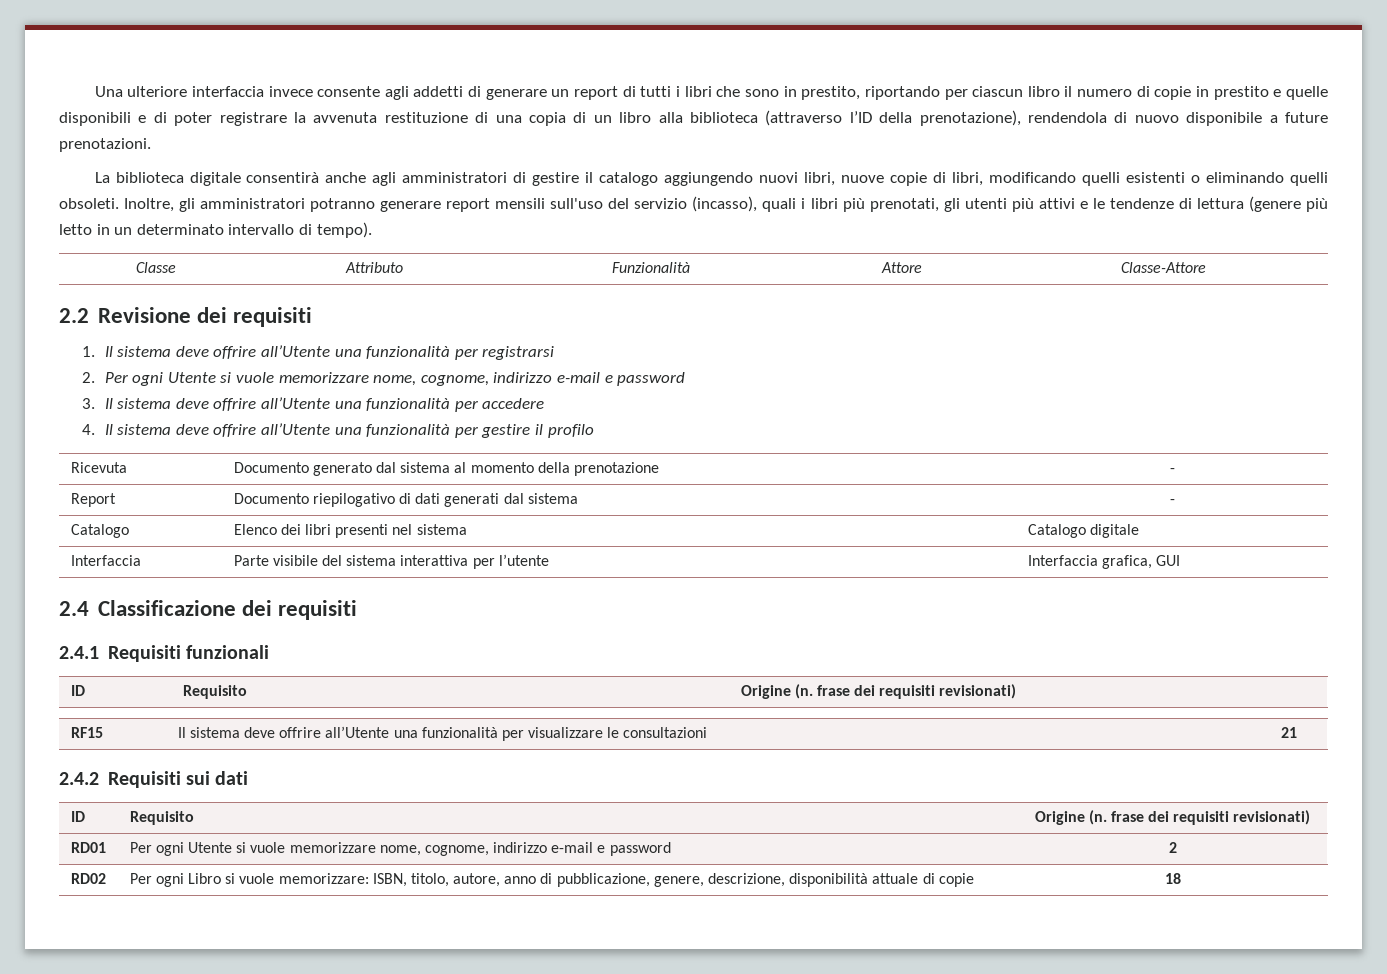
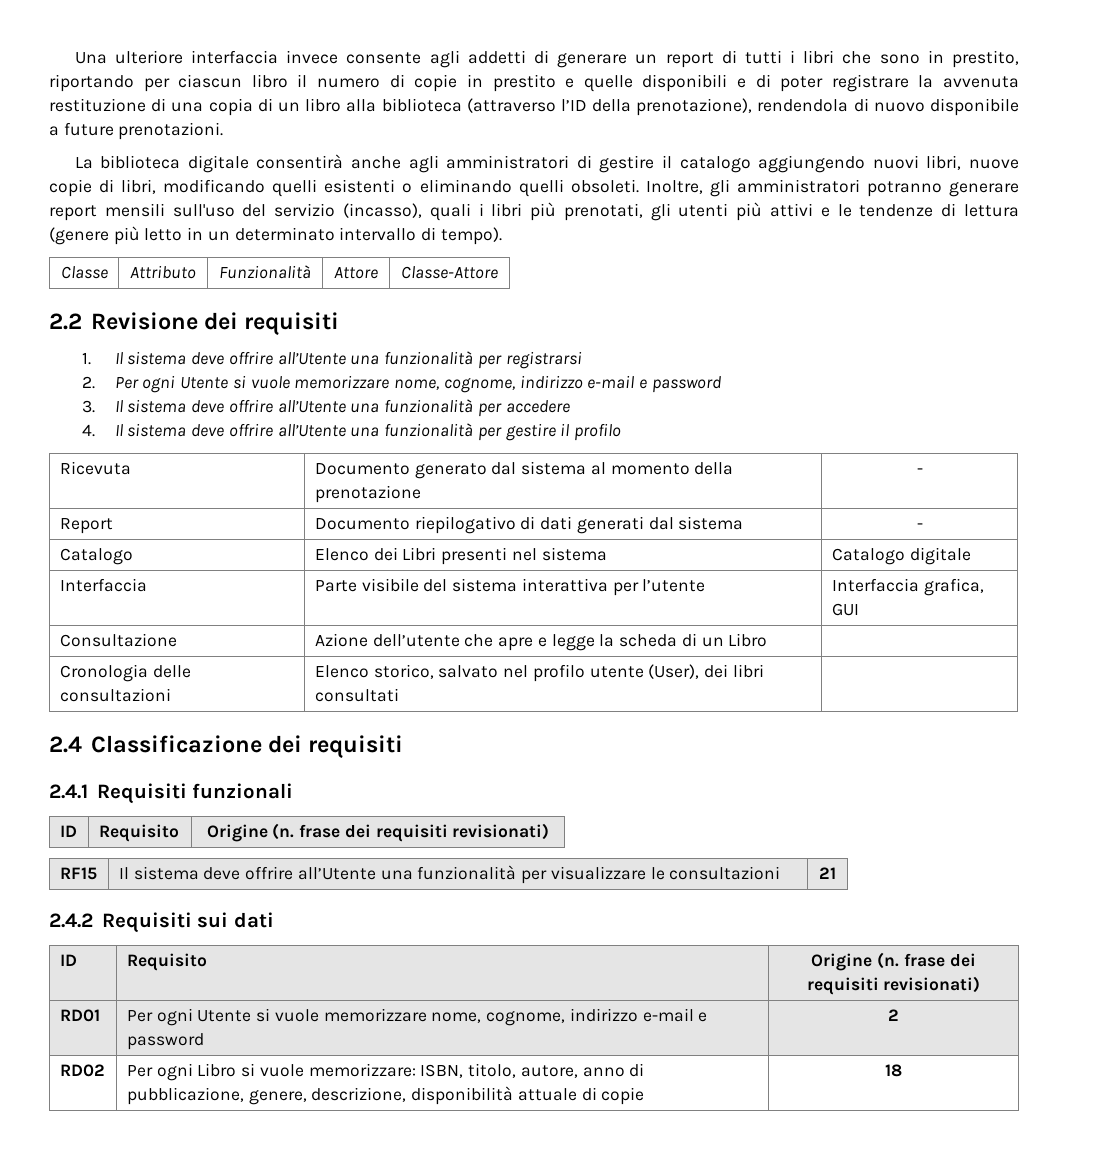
[305,524,332,535] libri -> [402,547,437,561] Libri
(1181, 560) none -> [59,633,177,647] [314,633,768,651] [59,664,191,682] [59,688,171,702] [314,664,764,682] [314,688,399,702] // Consultazione | Azione dell’utente che apre e legge la scheda di un Libro | // Cronologia delle consultazioni | Elenco storico, salvato nel profilo utente (User), dei libri consultati |

